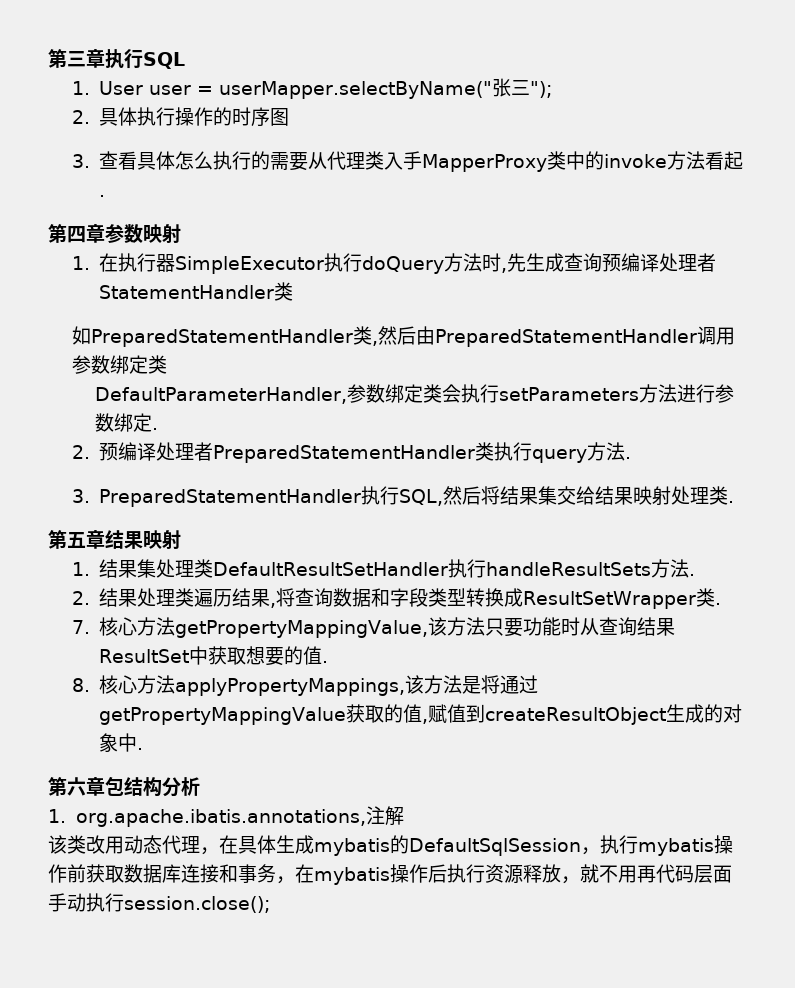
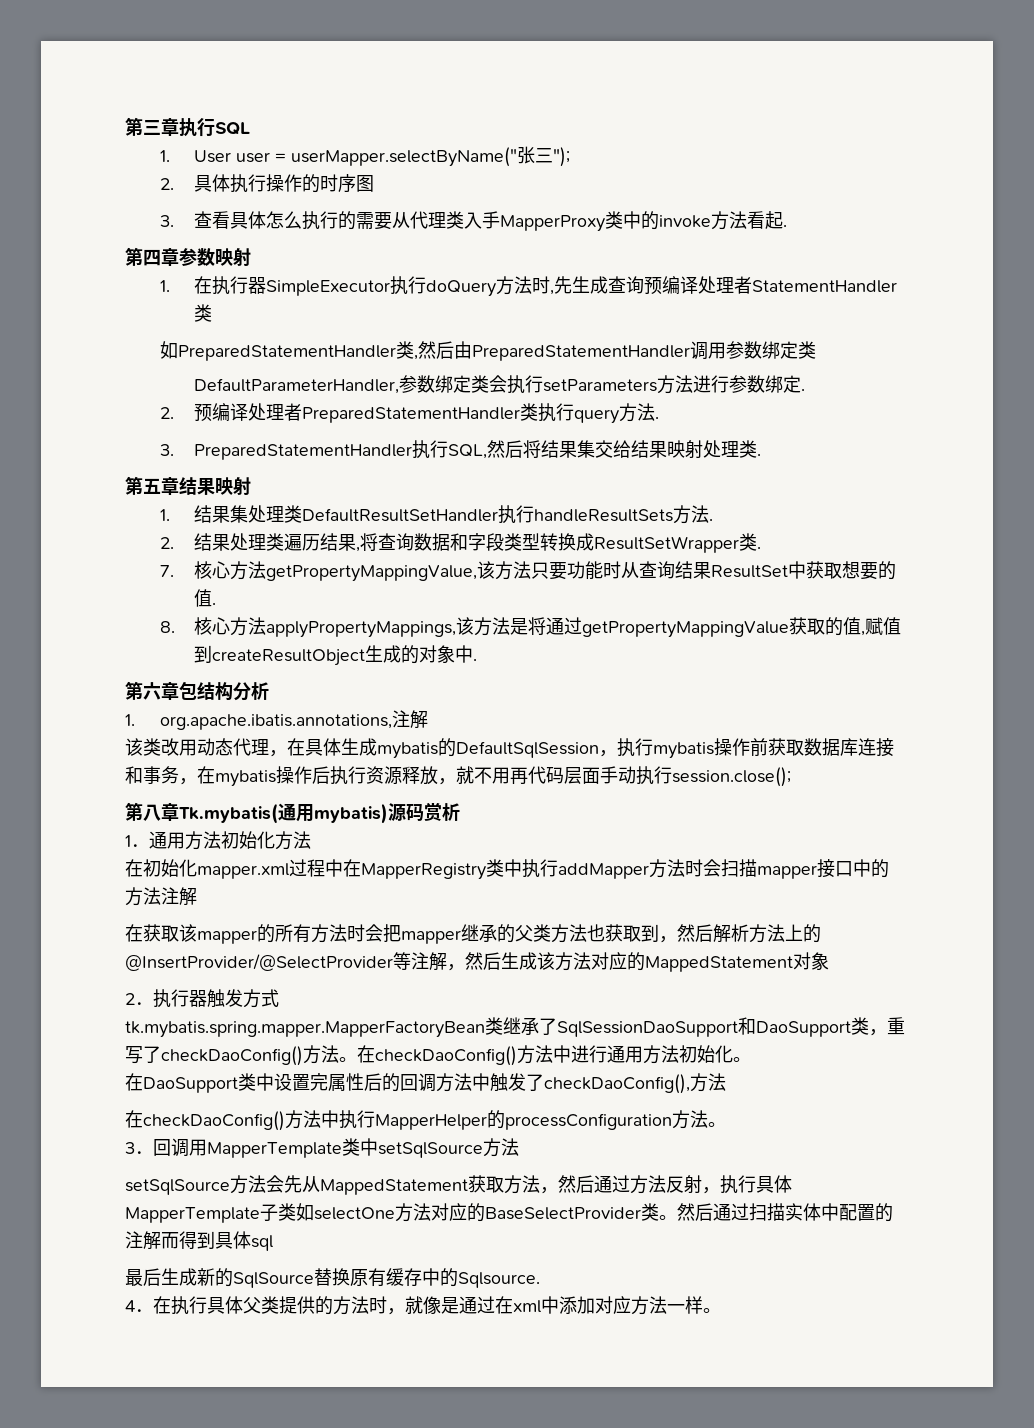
(270, 904) none -> [125,802,460,824] [125,831,311,850] [125,859,889,880] [125,887,197,906] [125,924,821,944] [125,952,829,972] [125,989,279,1008] [125,1017,905,1038] [125,1045,751,1066] [125,1073,726,1094] [125,1110,726,1131] [125,1138,519,1158] [125,1175,792,1195] [125,1203,893,1223] [125,1231,273,1251] [125,1268,540,1288] [125,1296,721,1315] // 第八章Tk.mybatis(通用mybatis)源码赏析 // 1．通用方法初始化方法 // 在初始化mapper.xml过程中在MapperRegistry类中执行addMapper方法时会扫描mapper接口中的方法注解 // 在获取该mapper的所有方法时会把mapper继承的父类方法也获取到，然后解析方法上的@InsertProvider/@SelectProvider等注解，然后生成该方法对应的MappedStatement对象 // 2．执行器触发方式 // tk.mybatis.spring.mapper.MapperFactoryBean类继承了SqlSessionDaoSupport和DaoSupport类，重写了checkDaoConfig()方法。在checkDaoConfig()方法中进行通用方法初始化。 // 在DaoSupport类中设置完属性后的回调方法中触发了checkDaoConfig(),方法 // 在checkDaoConfig()方法中执行MapperHelper的processConfiguration方法。 // 3．回调用MapperTemplate类中setSqlSource方法 // setSqlSource方法会先从MappedStatement获取方法，然后通过方法反射，执行具体MapperTemplate子类如selectOne方法对应的BaseSelectProvider类。然后通过扫描实体中配置的注解而得到具体sql // 最后生成新的SqlSource替换原有缓存中的Sqlsource. // 4．在执行具体父类提供的方法时，就像是通过在xml中添加对应方法一样。

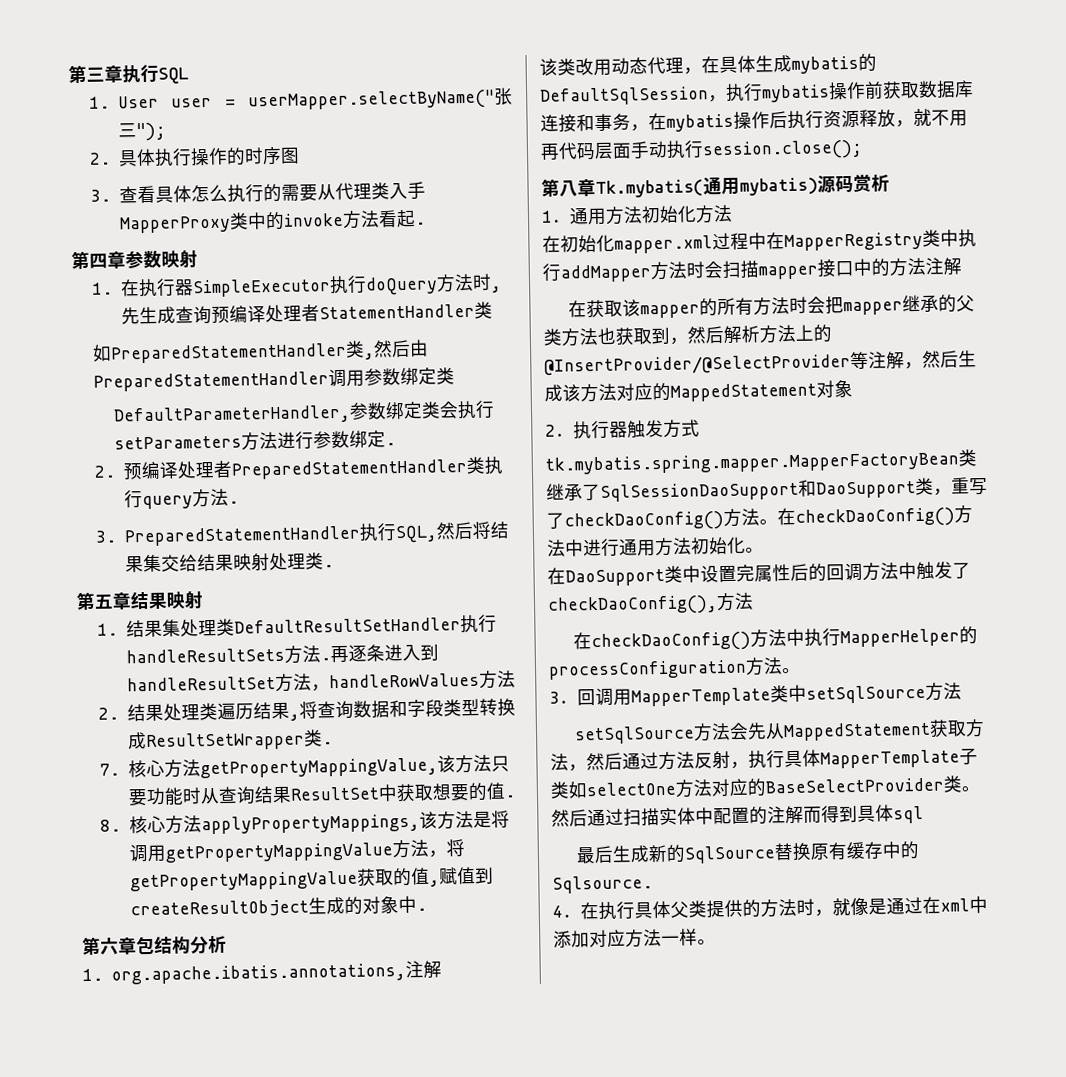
(714, 520) none -> [329,643,439,664] [126,670,516,693] 再逐条进入到handleResultSet方法，handleRowValues方法
[546,617,583,635] 通过 -> [128,839,465,863] 调用getPropertyMappingValue方法，将

